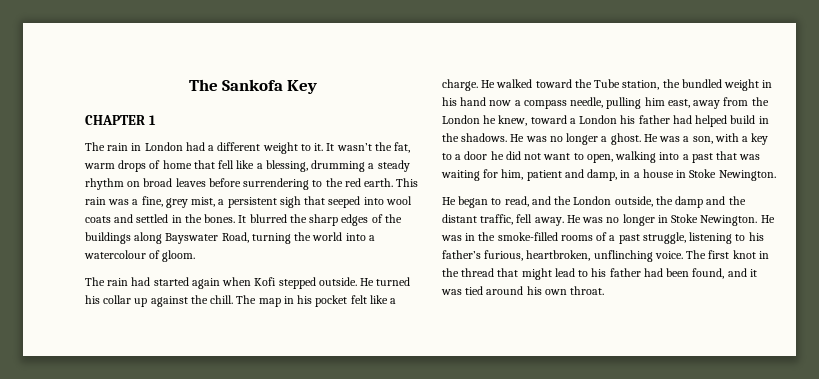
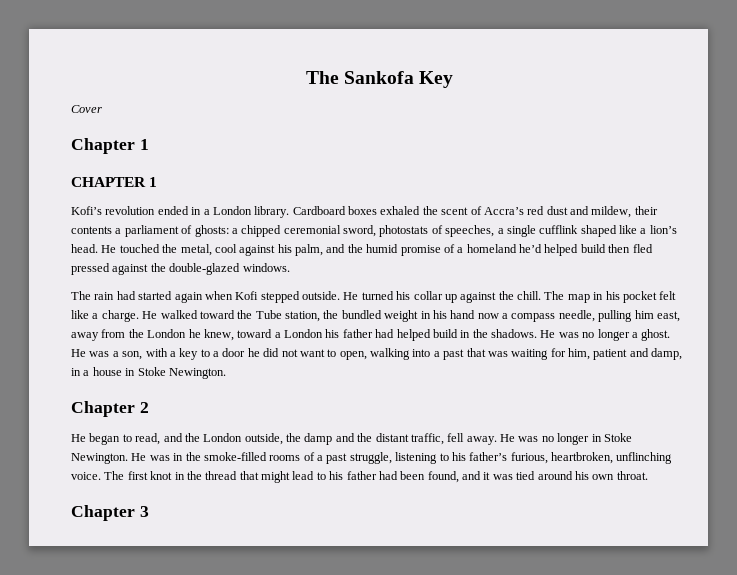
(318, 87) none -> [71,105,102,113] [71,138,149,154] // Cover // Chapter 1
[85,142,411,154] [84,160,410,172] [85,178,419,190] [85,196,412,208] [85,214,402,226] [85,232,375,244] [84,250,196,262] The rain in London had a different weight to it. It wasn’t the fat, warm drops of home that fell like a blessing, drumming a steady rhythm on broad leaves before surrendering to the red earth. This rain was a fine, grey mist, a persistent sigh that seeped into wool coats and settled in the bones. It blurred the sharp edges of the buildings along Bayswater Road, turning the world into a watercolour of gloom. -> [71,206,658,218] [71,225,677,237] [71,244,653,256] [71,263,290,275] Kofi’s revolution ended in a London library. Cardboard boxes exhaled the scent of Accra’s red dust and mildew, their contents a parliament of ghosts: a chipped ceremonial sword, photostats of speeches, a single cufflink shaped like a lion’s head. He touched the metal, cool against his palm, and the humid promise of a homeland he’d helped build then fled pressed against the double-glazed windows.
(776, 175) none -> [71,401,149,417] // Chapter 2
(605, 290) none -> [71,505,149,521] // Chapter 3

